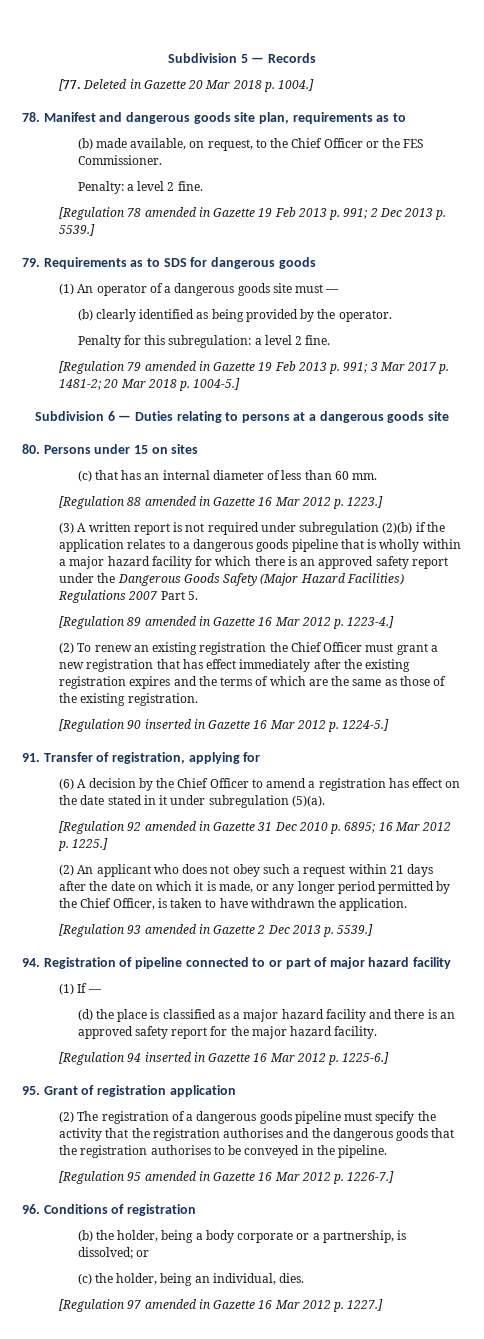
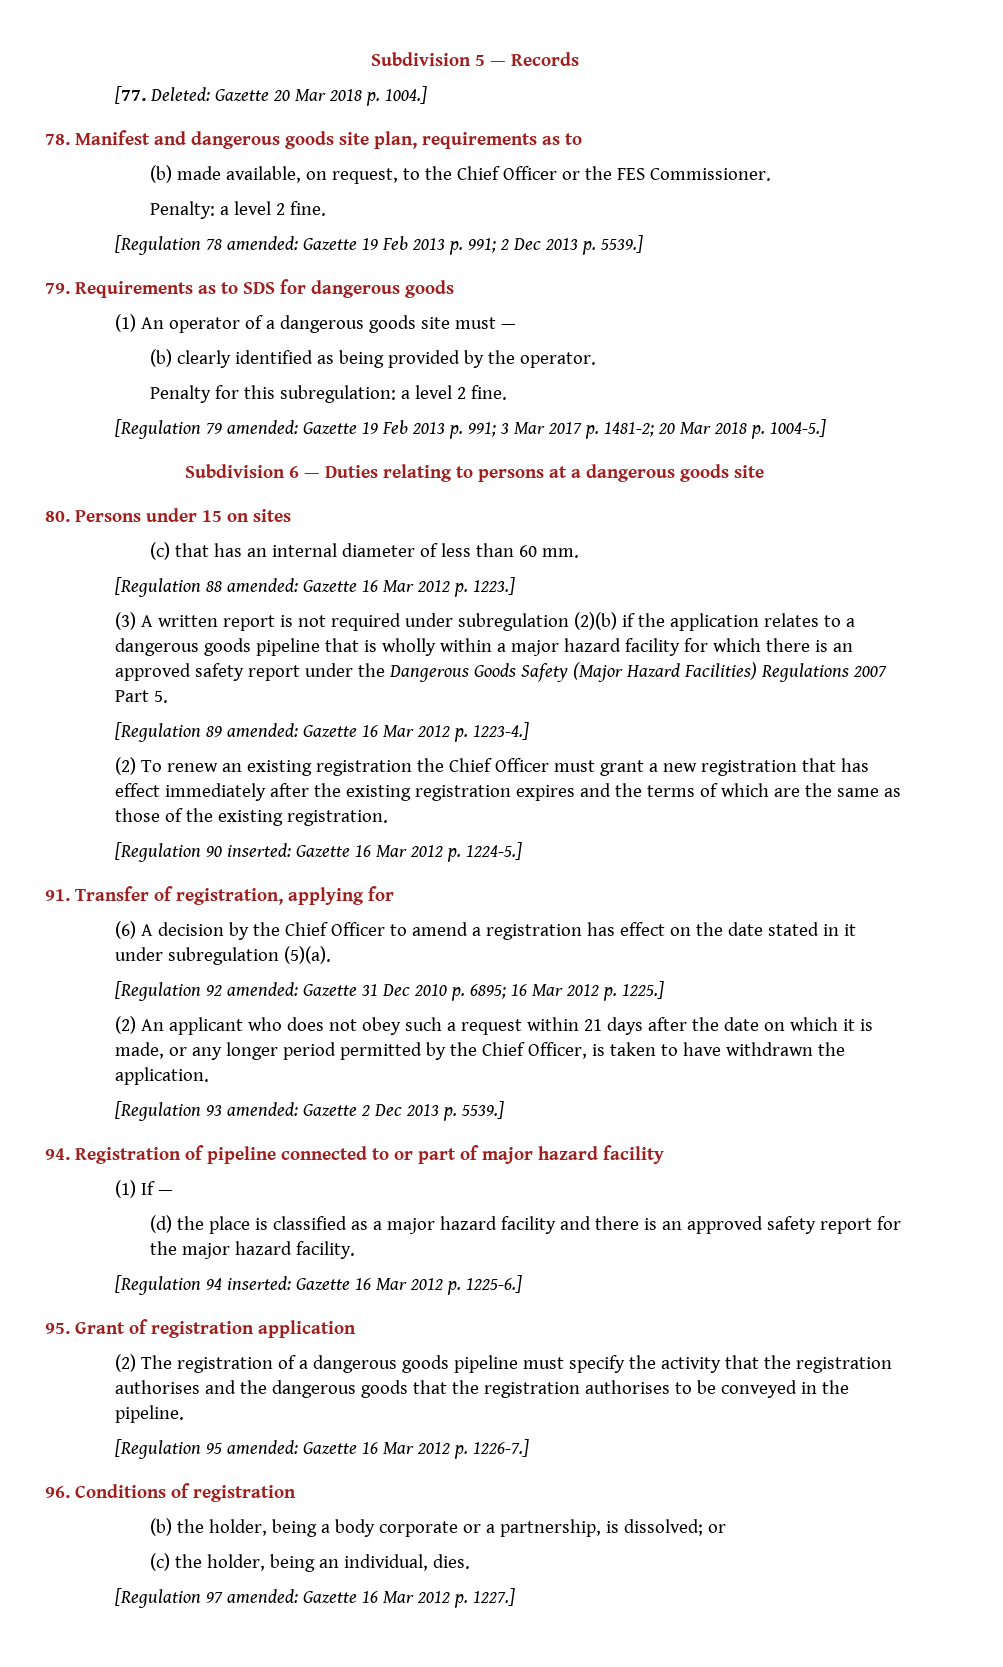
[83,79,141,89] Deleted in -> [150,87,211,101] Deleted:
[144,207,210,217] amended in -> [226,236,298,250] amended:
[144,361,210,371] amended in -> [226,420,298,434] amended:
[144,496,210,506] amended in -> [226,578,298,592] amended:
[144,616,210,626] amended in -> [226,723,298,737] amended:
[144,719,205,729] inserted in -> [226,843,291,857] inserted:
[144,821,210,831] amended in -> [226,982,298,996] amended:
[144,924,210,934] amended in -> [226,1102,298,1116] amended:
[144,1052,205,1062] inserted in -> [226,1276,291,1290] inserted:
[144,1171,210,1181] amended in -> [226,1440,298,1454] amended:
[144,1299,210,1309] amended in -> [226,1589,298,1603] amended:

